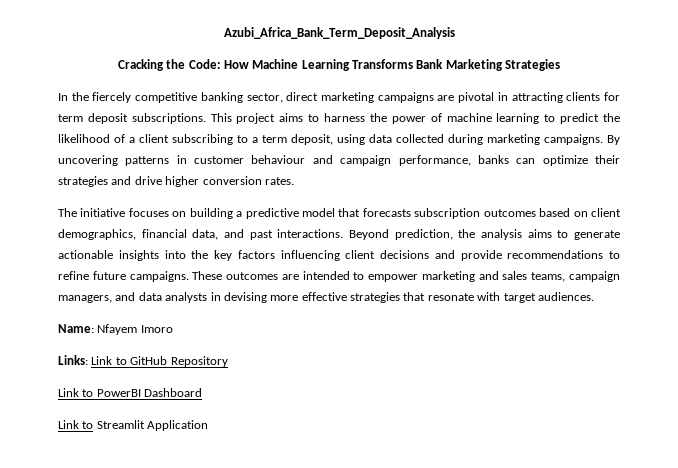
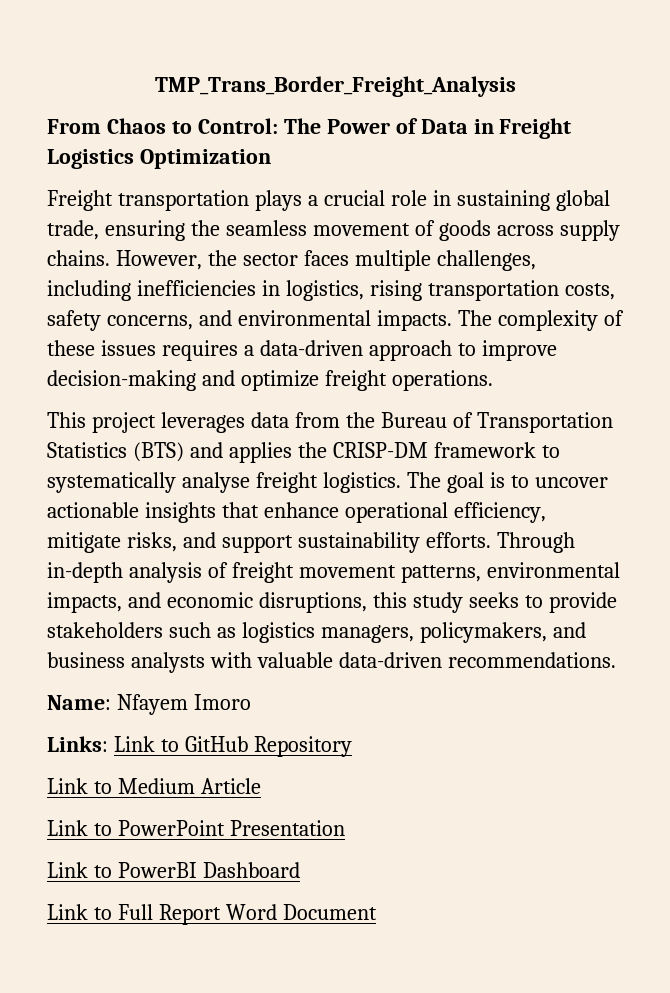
[223,27,455,39] [117,59,561,71] [58,92,621,103] [58,113,621,124] [58,134,620,145] [58,155,621,166] [58,176,294,187] [58,208,621,219] [58,229,621,240] [58,250,620,261] [58,271,620,282] [58,292,594,303] Azubi_Africa_Bank_Term_Deposit_Analysis // Cracking the Code: How Machine Learning Transforms Bank Marketing Strategies // In the fiercely competitive banking sector, direct marketing campaigns are pivotal in attracting clients for term deposit subscriptions. This project aims to harness the power of machine learning to predict the likelihood of a client subscribing to a term deposit, using data collected during marketing campaigns. By uncovering patterns in customer behaviour and campaign performance, banks can optimize their strategies and drive higher conversion rates. // The initiative focuses on building a predictive model that forecasts subscription outcomes based on client demographics, financial data, and past interactions. Beyond prediction, the analysis aims to generate actionable insights into the key factors influencing client decisions and provide recommendations to refine future campaigns. These outcomes are intended to empower marketing and sales teams, campaign managers, and data analysts in devising more effective strategies that resonate with target audiences. -> [154,76,516,97] [47,118,572,139] [47,149,271,169] [47,190,610,211] [47,220,620,241] [47,250,536,271] [47,280,615,301] [47,310,624,331] [47,340,557,361] [47,370,493,391] [47,412,613,433] [47,442,560,463] [47,472,608,493] [47,502,546,523] [47,532,575,553] [47,562,620,583] [47,592,617,613] [47,622,586,643] [47,652,616,673] TMP_Trans_Border_Freight_Analysis // From Chaos to Control: The Power of Data in Freight Logistics Optimization // Freight transportation plays a crucial role in sustaining global trade, ensuring the seamless movement of goods across supply chains. However, the sector faces multiple challenges, including inefficiencies in logistics, rising transportation costs, safety concerns, and environmental impacts. The complexity of these issues requires a data-driven approach to improve decision-making and optimize freight operations. // This project leverages data from the Bureau of Transportation Statistics (BTS) and applies the CRISP-DM framework to systematically analyse freight logistics. The goal is to uncover actionable insights that enhance operational efficiency, mitigate risks, and support sustainability efforts. Through in-depth analysis of freight movement patterns, environmental impacts, and economic disruptions, this study seeks to provide stakeholders such as logistics managers, policymakers, and business analysts with valuable data-driven recommendations.
(228, 361) none -> [47,778,261,794] [47,820,345,836] // Link to Medium Article // Link to PowerPoint Presentation
[96,420,209,431] Streamlit Application -> [117,904,377,925] Full Report Word Document

